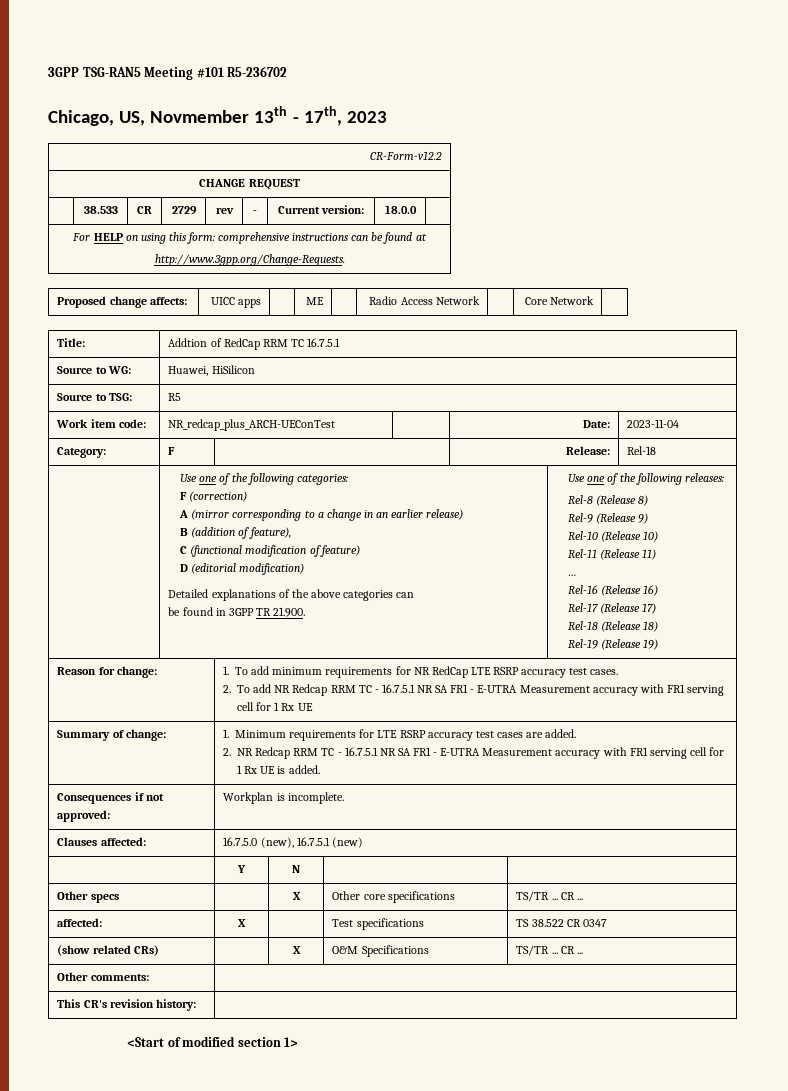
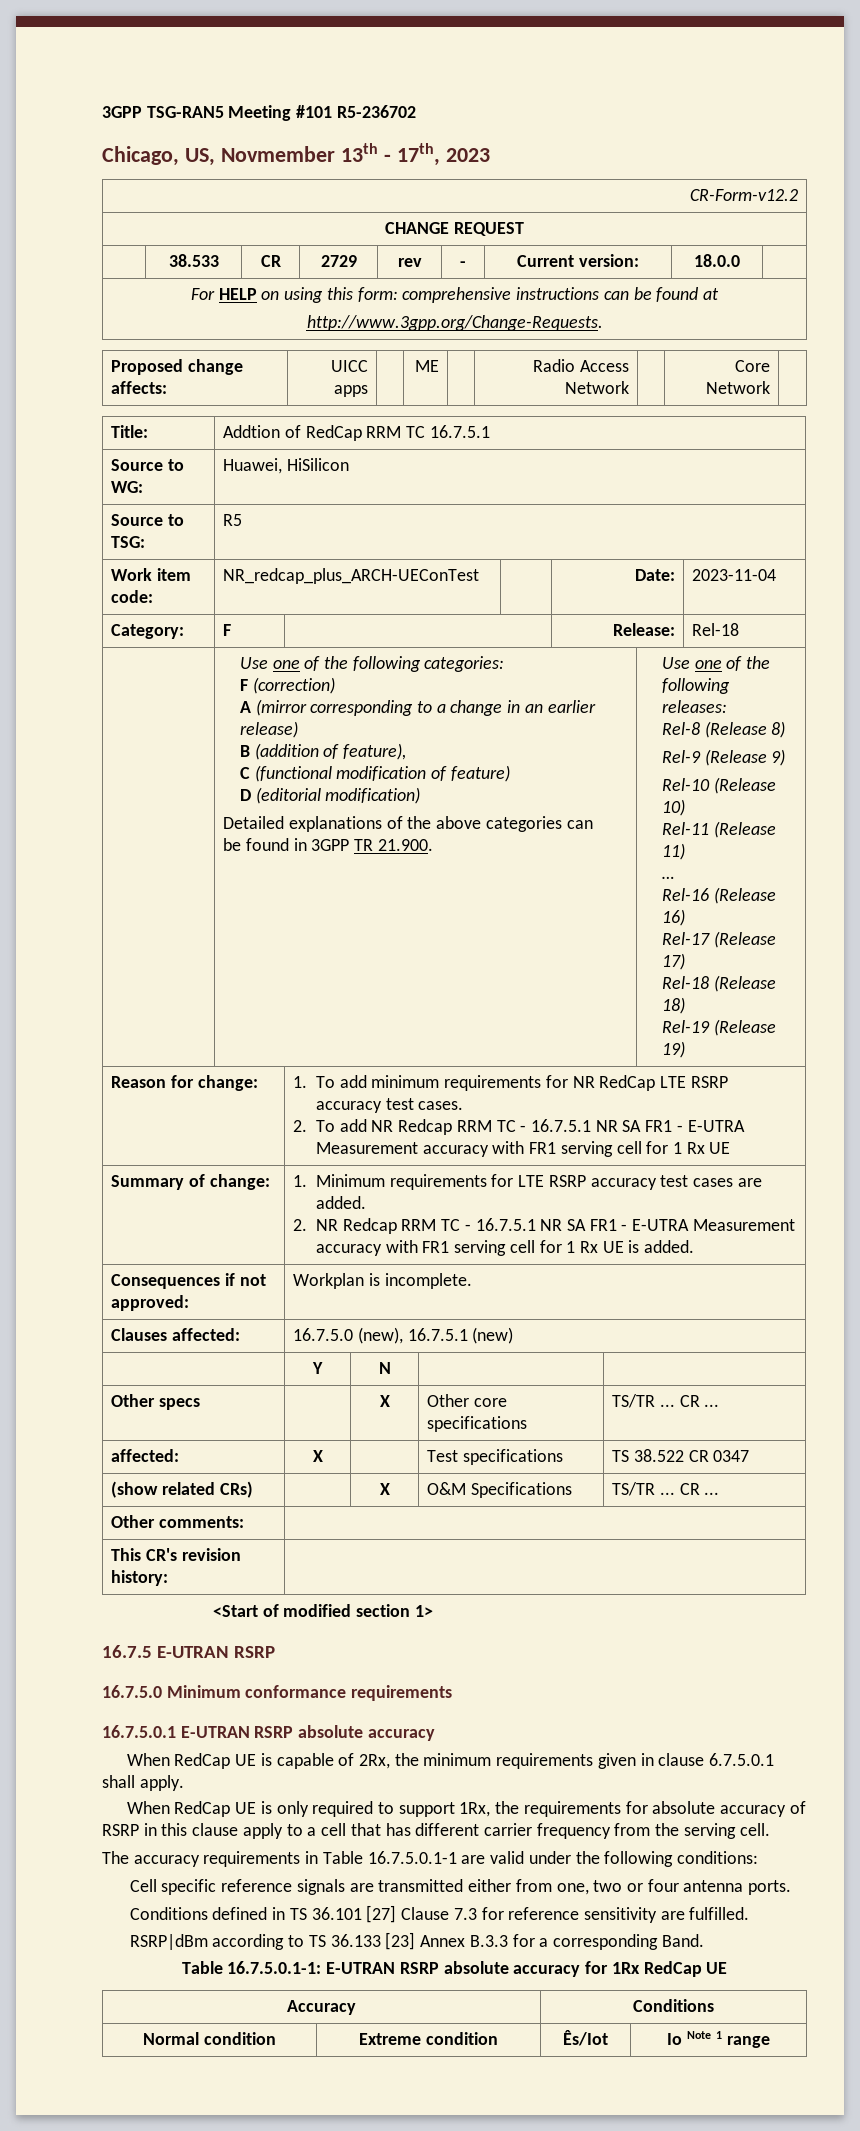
(299, 1042) none -> [102,1645,276,1658] [102,1685,453,1701] [102,1725,435,1741] [126,1753,775,1769] [102,1775,184,1791] [126,1801,806,1817] [102,1823,770,1839] [102,1851,758,1867] [129,1879,792,1895] [129,1905,750,1923] [129,1932,704,1950] [181,1961,728,1977] [287,2000,356,2015] [633,1999,714,2012] [143,2032,276,2045] [359,2032,498,2045] [563,2030,608,2046] [667,2031,770,2048] // 16.7.5 E-UTRAN RSRP // 16.7.5.0 Minimum conformance requirements // 16.7.5.0.1 E-UTRAN RSRP absolute accuracy // When RedCap UE is capable of 2Rx, the minimum requirements given in clause 6.7.5.0.1 shall apply. // When RedCap UE is only required to support 1Rx, the requirements for absolute accuracy of RSRP in this clause apply to a cell that has different carrier frequency from the serving cell. // The accuracy requirements in Table 16.7.5.0.1-1 are valid under the following conditions: // Cell specific reference signals are transmitted either from one, two or four antenna ports. // Conditions defined in TS 36.101 [27] Clause 7.3 for reference sensitivity are fulfilled. // RSRP|dBm according to TS 36.133 [23] Annex B.3.3 for a corresponding Band. // Table 16.7.5.0.1-1: E-UTRAN RSRP absolute accuracy for 1Rx RedCap UE // Accuracy | Conditions // Normal condition | Extreme condition | Ês/Iot | Io Note 1 range

